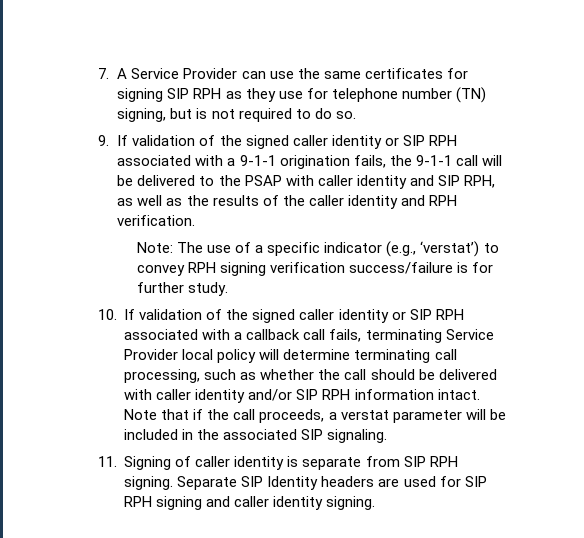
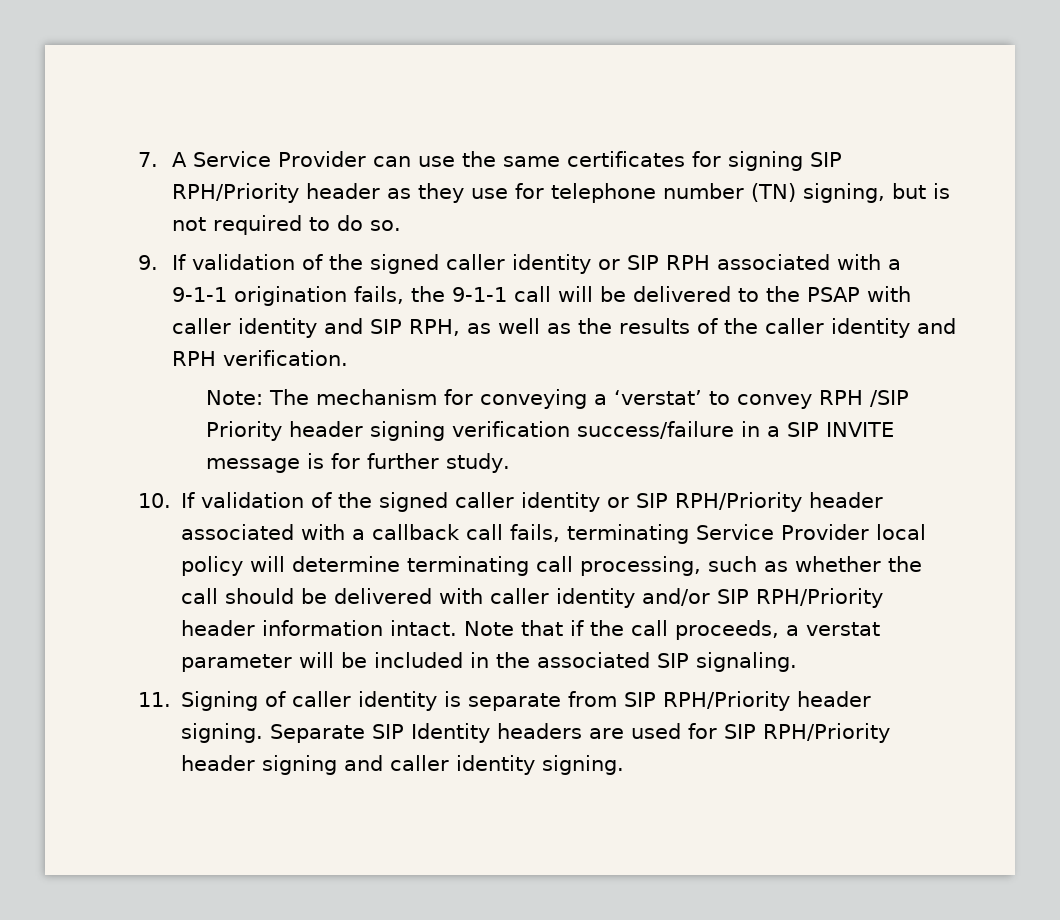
[193,88,222,99] RPH -> [171,183,380,203] RPH/Priority header
[207,241,499,257] [137,262,454,276] use of a specific indicator (e.g., ‘verstat’) to convey RPH signing verification success/failure -> [315,389,909,409] [205,421,894,441] [205,458,300,473] mechanism for conveying a ‘verstat’ to convey RPH /SIP Priority header signing verification success/failure in a SIP INVITE message
[435,309,464,320] RPH -> [675,492,884,512] RPH/Priority header
[322,389,351,400] RPH -> [756,588,884,608] [181,620,256,636] RPH/Priority header
[429,456,458,467] RPH -> [663,691,872,711] RPH/Priority header
[124,496,153,507] RPH -> [763,723,891,743] [181,755,256,771] RPH/Priority header

